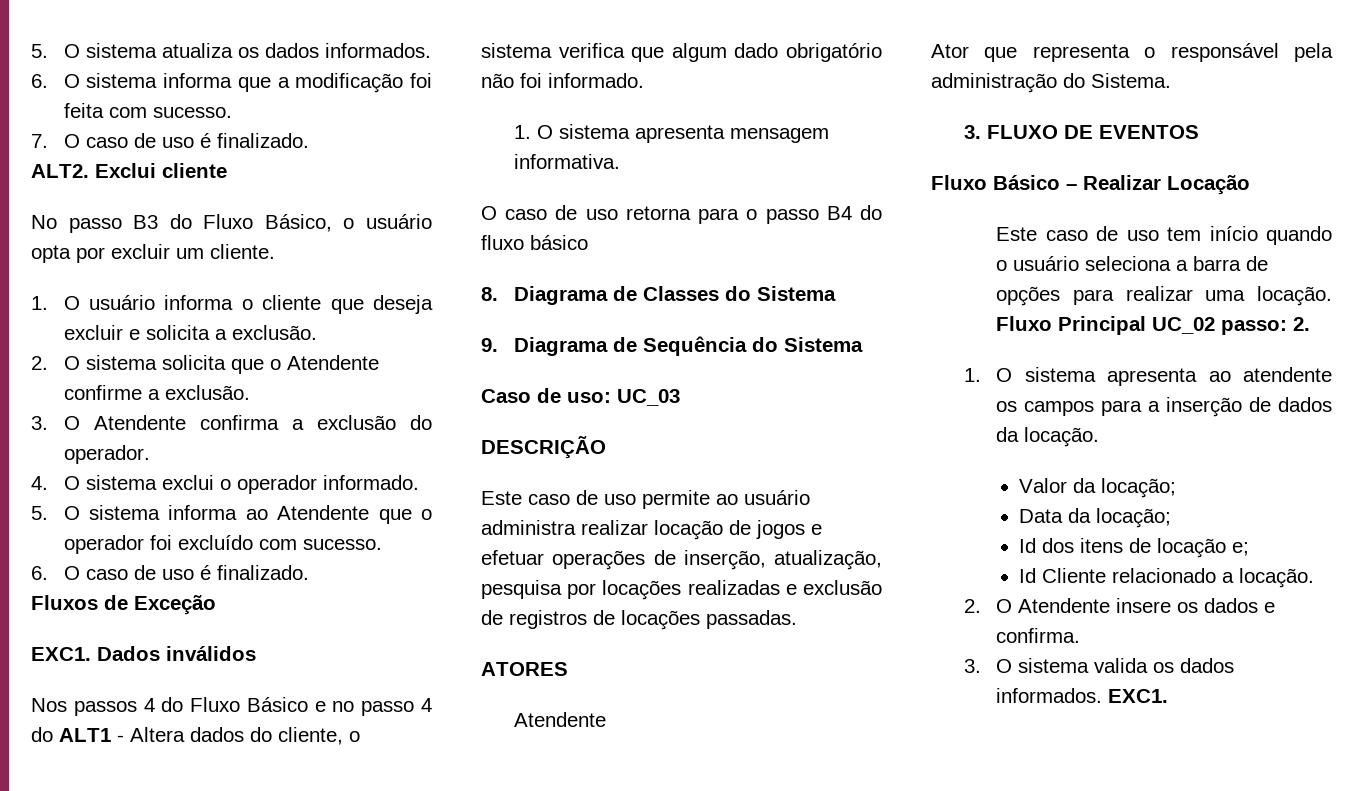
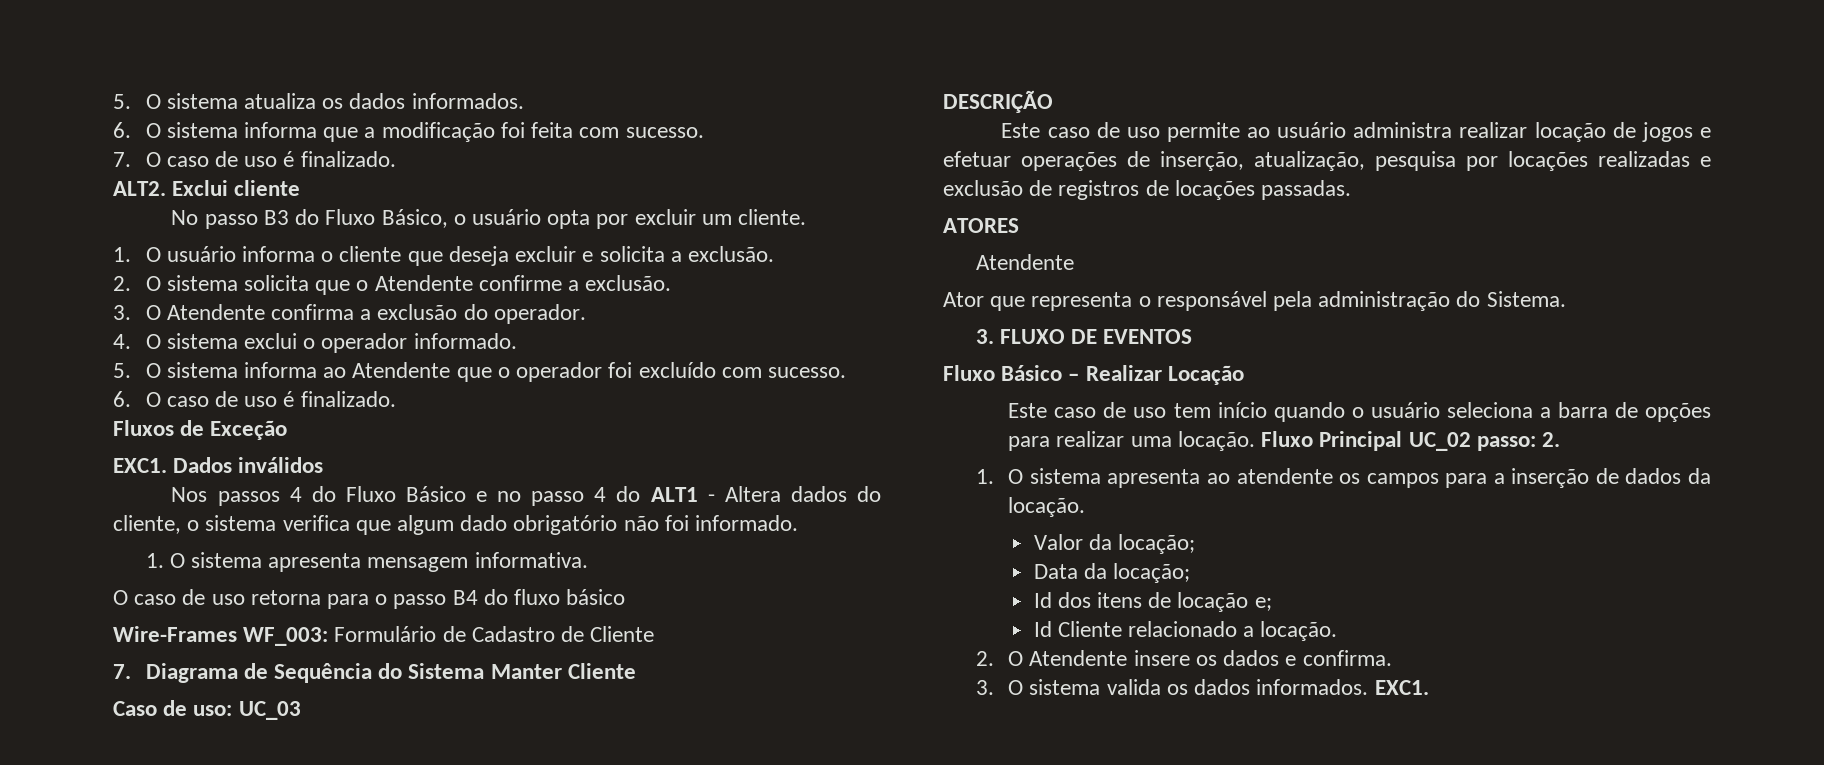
[481,286,836,305] [481,338,498,352] 8. Diagrama de Classes do Sistema // 9. -> [113,626,655,646] [113,664,131,679] Wire-Frames WF_003: Formulário de Cadastro de Cliente // 7.
(863, 344) none -> [490,663,636,679] Manter Cliente

